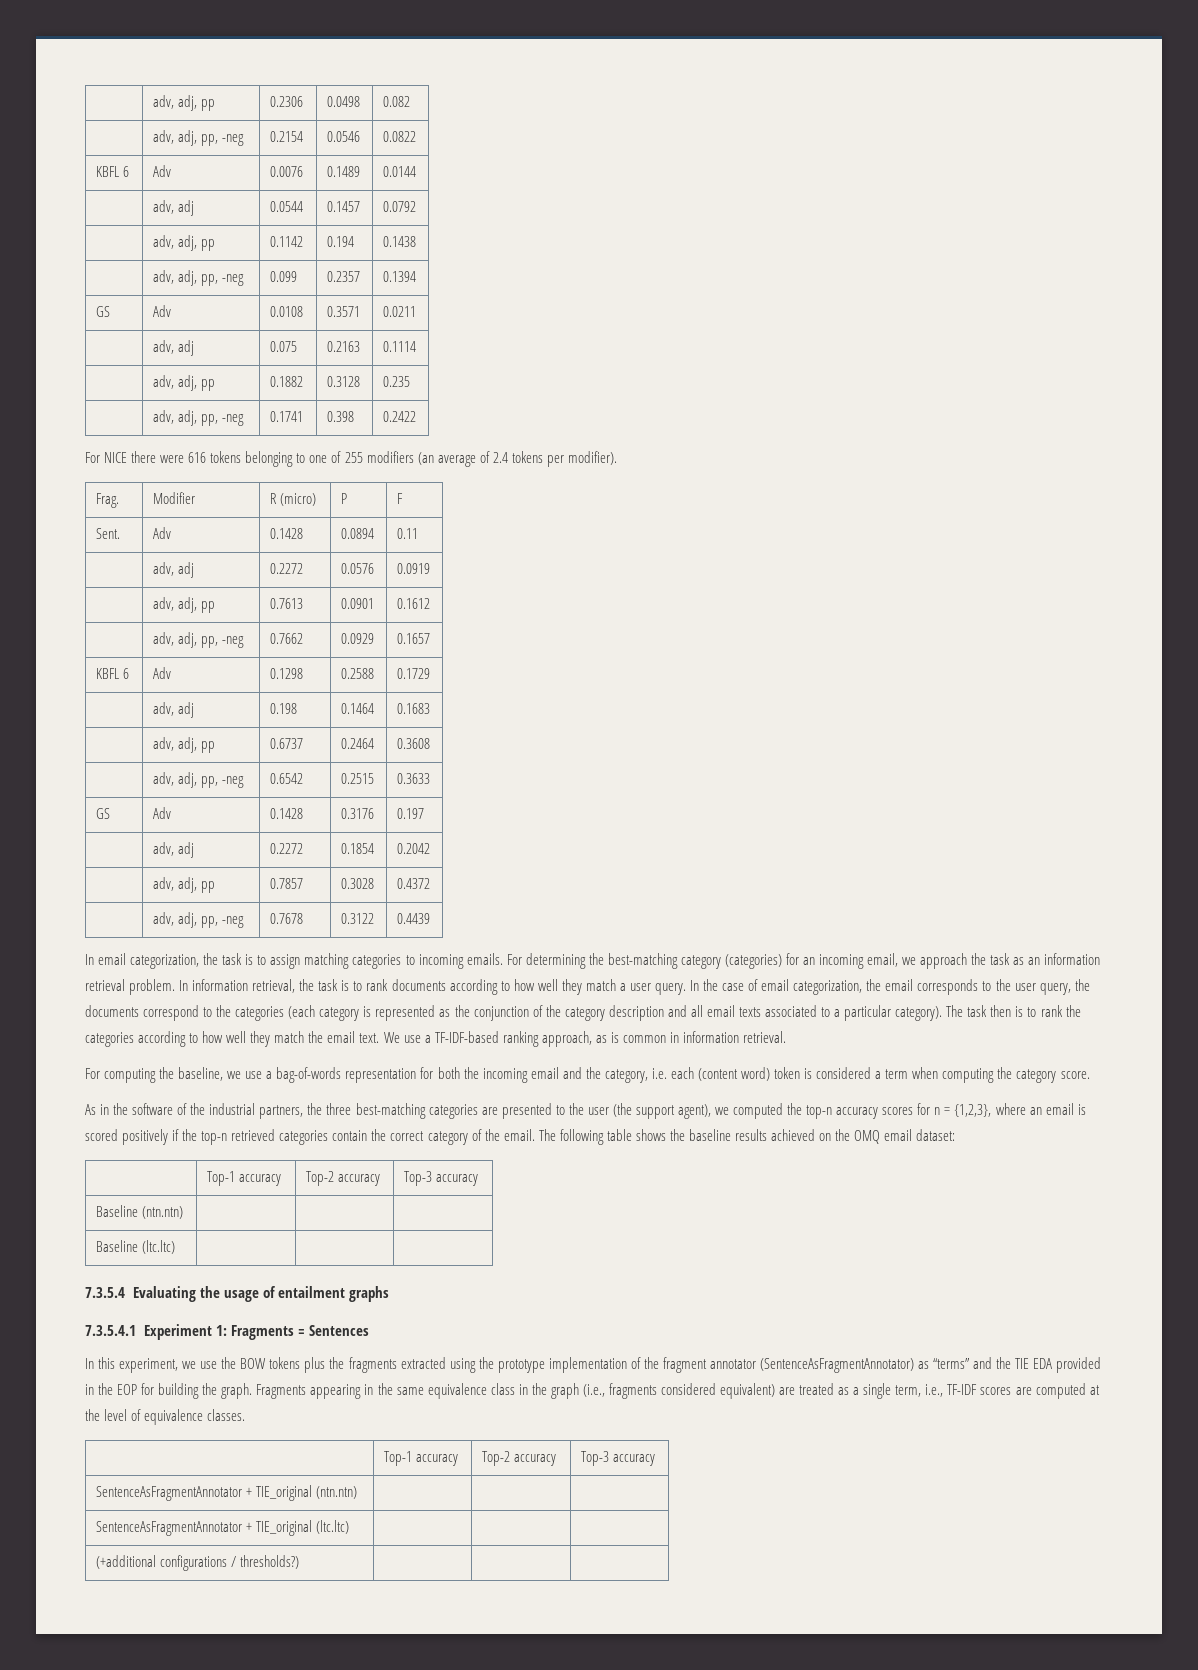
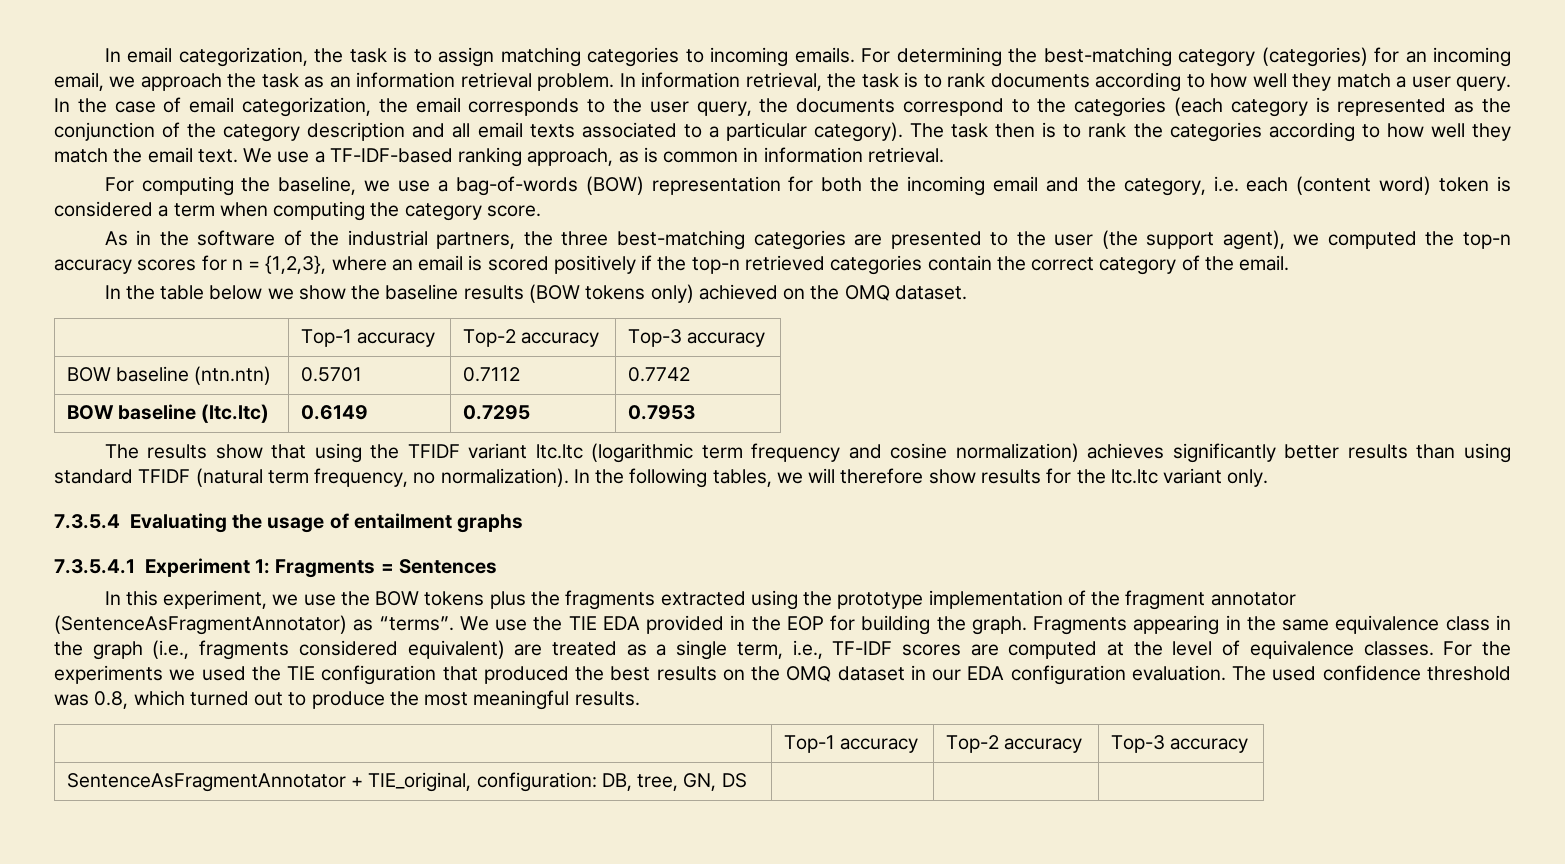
[153,95,216,111] [270,96,304,107] [327,96,361,107] [383,96,411,107] [153,130,245,146] [270,131,304,142] [327,131,361,142] [383,131,417,142] [96,166,130,177] [153,165,172,177] [270,166,304,177] [327,166,361,177] [383,166,417,177] [153,200,195,216] [270,201,304,212] [327,201,361,212] [383,201,417,212] [153,235,216,251] [270,236,304,247] [327,236,355,247] [383,236,417,247] [153,270,245,286] [270,271,298,282] [327,271,361,282] [383,271,417,282] [96,306,111,317] [153,305,172,317] [270,306,304,317] [327,306,361,317] [383,306,417,317] [153,340,195,356] [270,341,298,352] [327,341,361,352] [383,341,417,352] [153,375,216,391] [270,376,304,387] [327,376,361,387] [383,376,411,387] [153,410,245,426] [270,411,304,422] [327,411,355,422] [383,411,417,422] [85,451,617,467] [96,493,120,508] [153,492,196,504] [270,493,317,506] [341,493,348,504] [397,493,404,504] [96,528,121,539] [153,527,172,539] [270,528,304,539] [341,528,375,539] [397,528,419,539] [153,562,195,578] [270,563,304,574] [341,563,375,574] [397,563,431,574] [153,597,216,613] [270,598,304,609] [341,598,375,609] [397,598,431,609] [153,632,245,648] [270,633,304,644] [341,633,375,644] [397,633,431,644] [96,668,130,679] [153,667,172,679] [270,668,304,679] [341,668,375,679] [397,668,431,679] [153,702,195,718] [270,703,298,714] [341,703,375,714] [397,703,431,714] [153,737,216,753] [270,738,304,749] [341,738,375,749] [397,738,431,749] [153,772,245,788] [270,773,304,784] [341,773,375,784] [397,773,431,784] [96,808,111,819] [153,807,172,819] [270,808,304,819] [341,808,375,819] [397,808,425,819] [153,842,195,858] [270,843,304,854] [341,843,375,854] [397,843,431,854] [153,877,216,893] [270,878,304,889] [341,878,375,889] [397,878,431,889] [153,912,245,928] [270,913,304,924] [341,913,375,924] [397,913,431,924] | adv, adj, pp | 0.2306 | 0.0498 | 0.082 // | adv, adj, pp, -neg | 0.2154 | 0.0546 | 0.0822 // KBFL 6 | Adv | 0.0076 | 0.1489 | 0.0144 // | adv, adj | 0.0544 | 0.1457 | 0.0792 // | adv, adj, pp | 0.1142 | 0.194 | 0.1438 // | adv, adj, pp, -neg | 0.099 | 0.2357 | 0.1394 // GS | Adv | 0.0108 | 0.3571 | 0.0211 // | adv, adj | 0.075 | 0.2163 | 0.1114 // | adv, adj, pp | 0.1882 | 0.3128 | 0.235 // | adv, adj, pp, -neg | 0.1741 | 0.398 | 0.2422 // For NICE there were 616 tokens belonging to one of 255 modifiers (an average of 2.4 tokens per modifier). // Frag. | Modifier | R (micro) | P | F // Sent. | Adv | 0.1428 | 0.0894 | 0.11 // | adv, adj | 0.2272 | 0.0576 | 0.0919 // | adv, adj, pp | 0.7613 | 0.0901 | 0.1612 // | adv, adj, pp, -neg | 0.7662 | 0.0929 | 0.1657 // KBFL 6 | Adv | 0.1298 | 0.2588 | 0.1729 // | adv, adj | 0.198 | 0.1464 | 0.1683 // | adv, adj, pp | 0.6737 | 0.2464 | 0.3608 // | adv, adj, pp, -neg | 0.6542 | 0.2515 | 0.3633 // GS | Adv | 0.1428 | 0.3176 | 0.197 // | adv, adj | 0.2272 | 0.1854 | 0.2042 // | adv, adj, pp | 0.7857 | 0.3028 | 0.4372 // | adv, adj, pp, -neg | 0.7678 | 0.3122 | 0.4439 // -> (104, 55) none
(342, 1075) none -> [585,176,644,195] (BOW)
[538,1129,767,1145] The following table shows the baseline results -> [104,284,694,303] // In the table below we show the baseline results (BOW tokens only)
[884,1129,956,1141] [207,1171,282,1186] [306,1171,381,1186] [404,1171,479,1186] [96,1205,184,1219] [96,1240,176,1254] email dataset: // | Top-1 accuracy | Top-2 accuracy | Top-3 accuracy // Baseline (ntn.ntn) | | | // Baseline (ltc.ltc) | | | -> [894,285,967,300] [300,329,436,347] [462,329,600,347] [627,329,766,347] [66,366,272,385] [300,367,362,382] [462,367,520,382] [627,367,690,382] [66,404,270,423] [300,405,368,420] [462,405,530,420] [627,405,695,420] [104,443,1511,463] [54,468,1269,488] dataset. // | Top-1 accuracy | Top-2 accuracy | Top-3 accuracy // BOW baseline (ntn.ntn) | 0.5701 | 0.7112 | 0.7742 // BOW baseline (ltc.ltc) | 0.6149 | 0.7295 | 0.7953 // The results show that using the TFIDF variant ltc.ltc (logarithmic term frequency and cosine normalization) achieves significantly better results than using standard TFIDF (natural term frequency, no normalization). In the following tables, we will therefore show results for the ltc.ltc variant only.
[933,1357,993,1369] “terms” and -> [379,616,528,631] “terms”. We use
(246, 1415) none -> [1443,641,1511,656] [54,665,1512,685] [54,690,640,710] For the experiments we used the TIE configuration that produced the best results on the OMQ dataset in our EDA configuration evaluation. The used confidence threshold was 0.8, which turned out to produce the most meaningful results.
[256,1485,358,1501] [96,1520,350,1536] [96,1555,300,1571] TIE_original (ntn.ntn) | | | // SentenceAsFragmentAnnotator + TIE_original (ltc.ltc) | | | // (+additional configurations / thresholds?) -> [368,772,747,792] TIE_original, configuration: DB, tree, GN, DS

